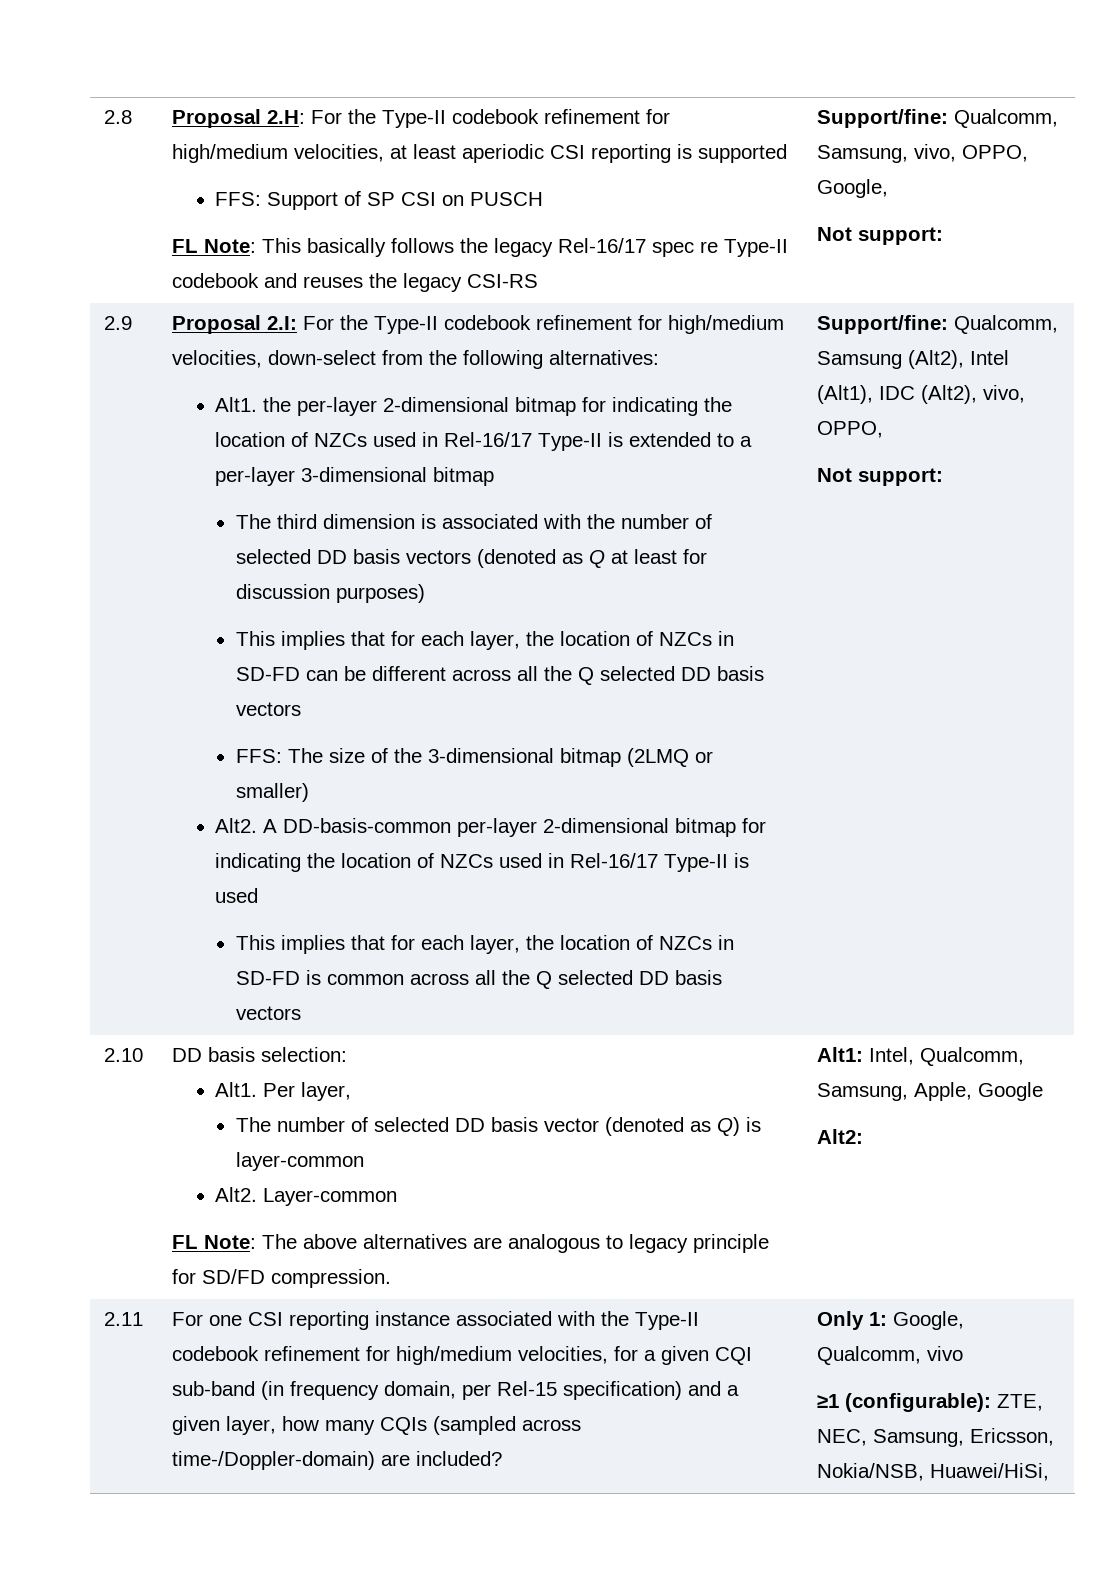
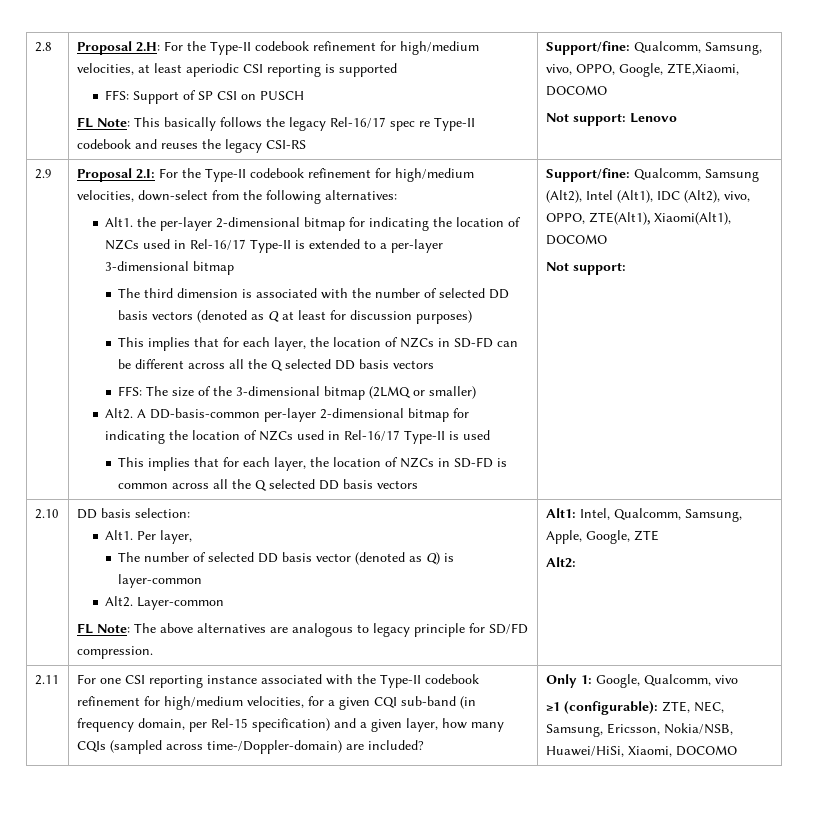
[817,227,944,245] // Not support: -> [666,63,739,75] [545,85,607,96] [545,113,677,126] ZTE,Xiaomi, DOCOMO // Not support: Lenovo
(884, 429) none -> [588,212,731,225] [545,234,607,245] ZTE(Alt1), Xiaomi(Alt1), DOCOMO
[978,1082,1044,1101] Google -> [585,530,659,544] Google, ZTE
(1050, 1472) none -> [627,745,737,757] Xiaomi, DOCOMO

